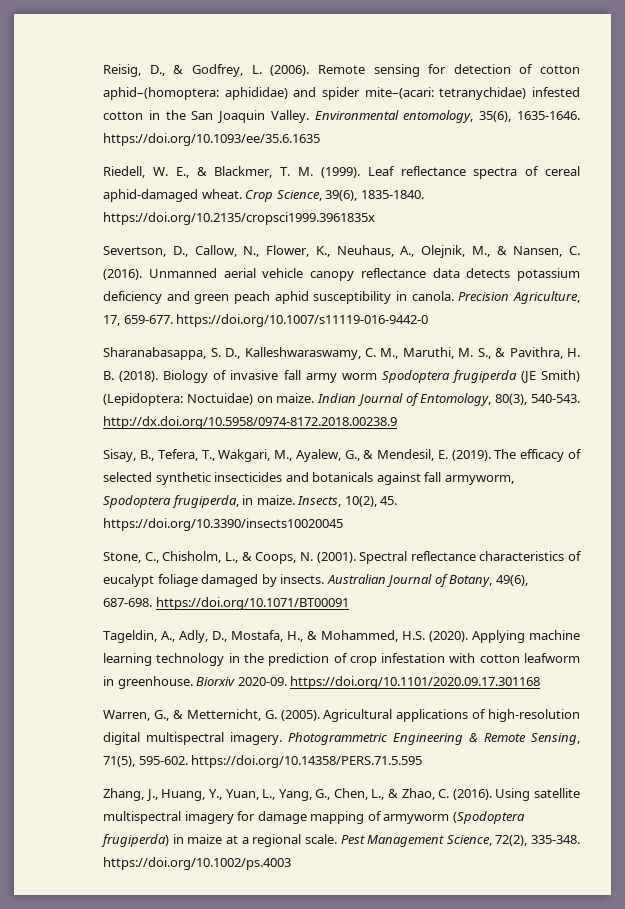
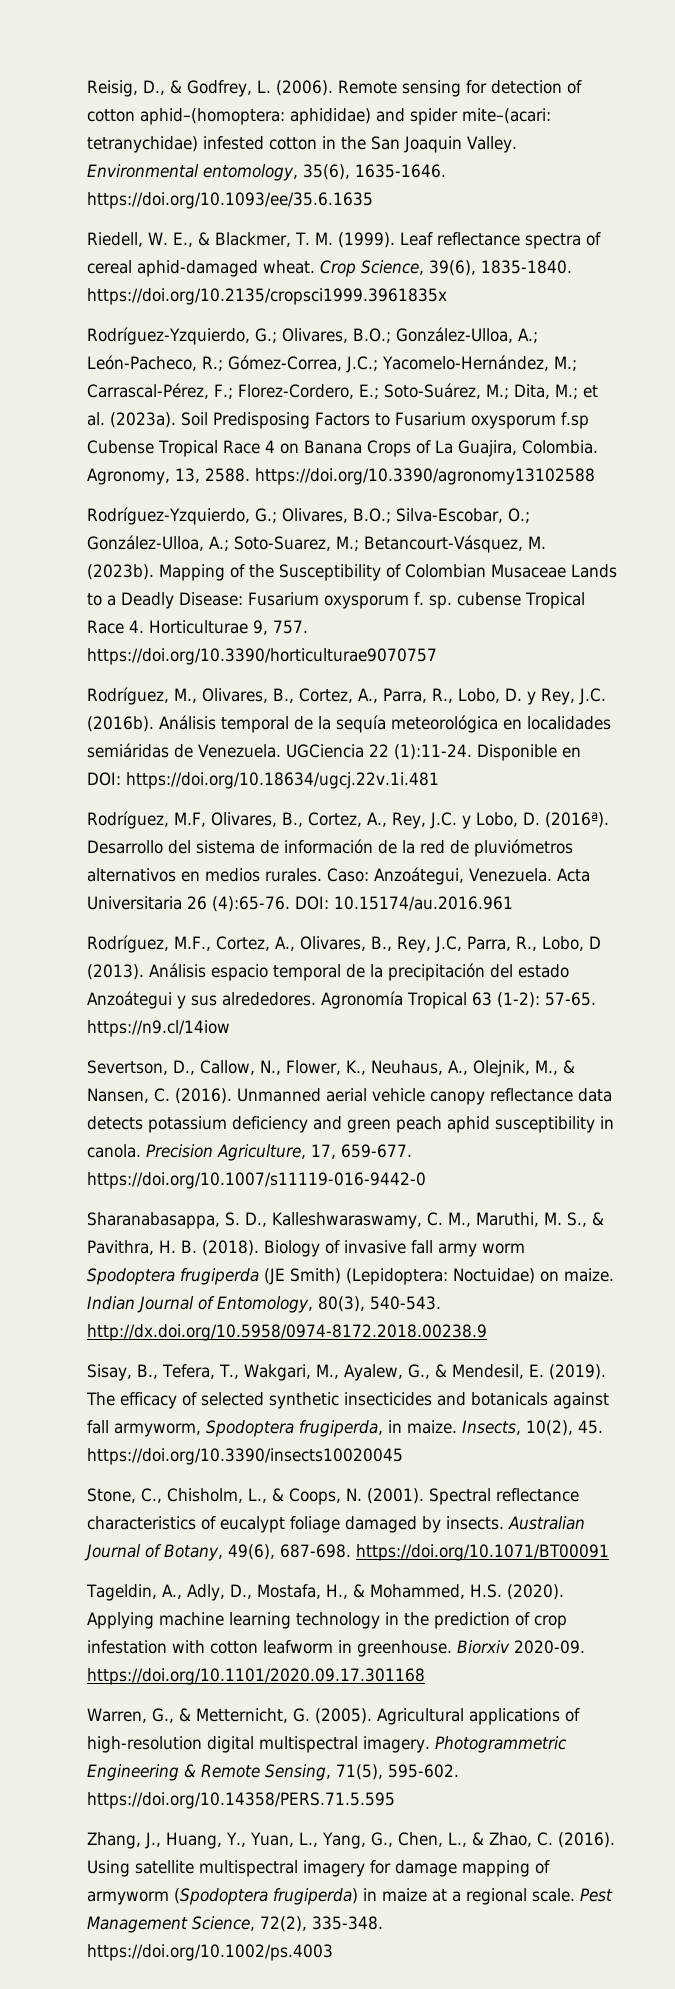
(376, 218) none -> [87,327,539,345] [87,355,578,373] [87,383,599,399] [87,412,590,429] [87,440,599,457] [87,468,596,485] [87,507,531,525] [87,535,547,553] [87,564,618,581] [87,592,586,609] [87,620,309,635] [87,648,438,665] [87,687,607,705] [87,715,612,733] [87,743,582,761] [87,772,440,789] [87,811,610,829] [87,839,574,857] [87,867,591,885] [87,896,514,912] [87,935,602,953] [87,963,570,981] [87,991,597,1009] [87,1020,231,1037] // Rodríguez-Yzquierdo, G.; Olivares, B.O.; González-Ulloa, A.; León-Pacheco, R.; Gómez-Correa, J.C.; Yacomelo-Hernández, M.; Carrascal-Pérez, F.; Florez-Cordero, E.; Soto-Suárez, M.; Dita, M.; et al. (2023a). Soil Predisposing Factors to Fusarium oxysporum f.sp Cubense Tropical Race 4 on Banana Crops of La Guajira, Colombia. Agronomy, 13, 2588. https://doi.org/10.3390/agronomy13102588 // Rodríguez-Yzquierdo, G.; Olivares, B.O.; Silva-Escobar, O.; González-Ulloa, A.; Soto-Suarez, M.; Betancourt-Vásquez, M. (2023b). Mapping of the Susceptibility of Colombian Musaceae Lands to a Deadly Disease: Fusarium oxysporum f. sp. cubense Tropical Race 4. Horticulturae 9, 757. https://doi.org/10.3390/horticulturae9070757 // Rodríguez, M., Olivares, B., Cortez, A., Parra, R., Lobo, D. y Rey, J.C. (2016b). Análisis temporal de la sequía meteorológica en localidades semiáridas de Venezuela. UGCiencia 22 (1):11-24. Disponible en DOI: https://doi.org/10.18634/ugcj.22v.1i.481 // Rodríguez, M.F, Olivares, B., Cortez, A., Rey, J.C. y Lobo, D. (2016ª). Desarrollo del sistema de información de la red de pluviómetros alternativos en medios rurales. Caso: Anzoátegui, Venezuela. Acta Universitaria 26 (4):65-76. DOI: 10.15174/au.2016.961 // Rodríguez, M.F., Cortez, A., Olivares, B., Rey, J.C, Parra, R., Lobo, D (2013). Análisis espacio temporal de la precipitación del estado Anzoátegui y sus alrededores. Agronomía Tropical 63 (1-2): 57-65. https://n9.cl/14iow

